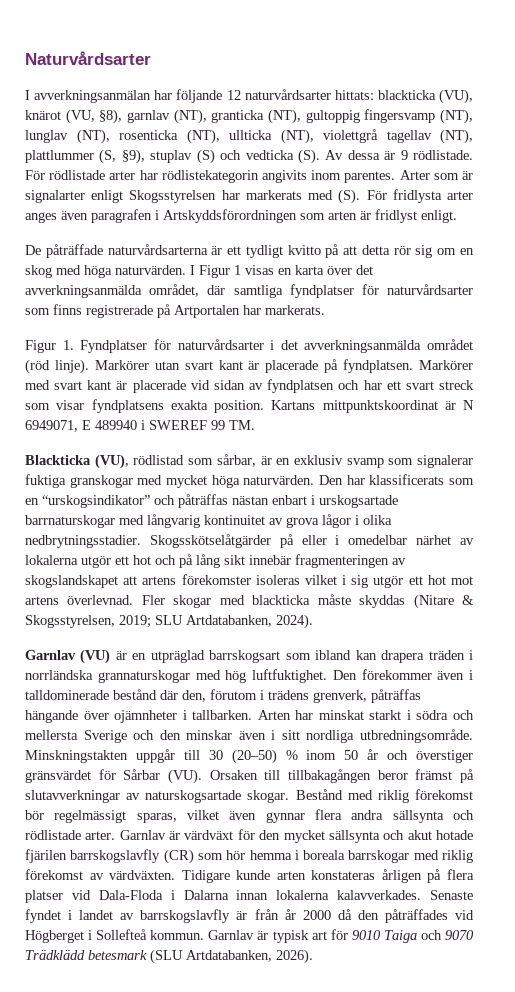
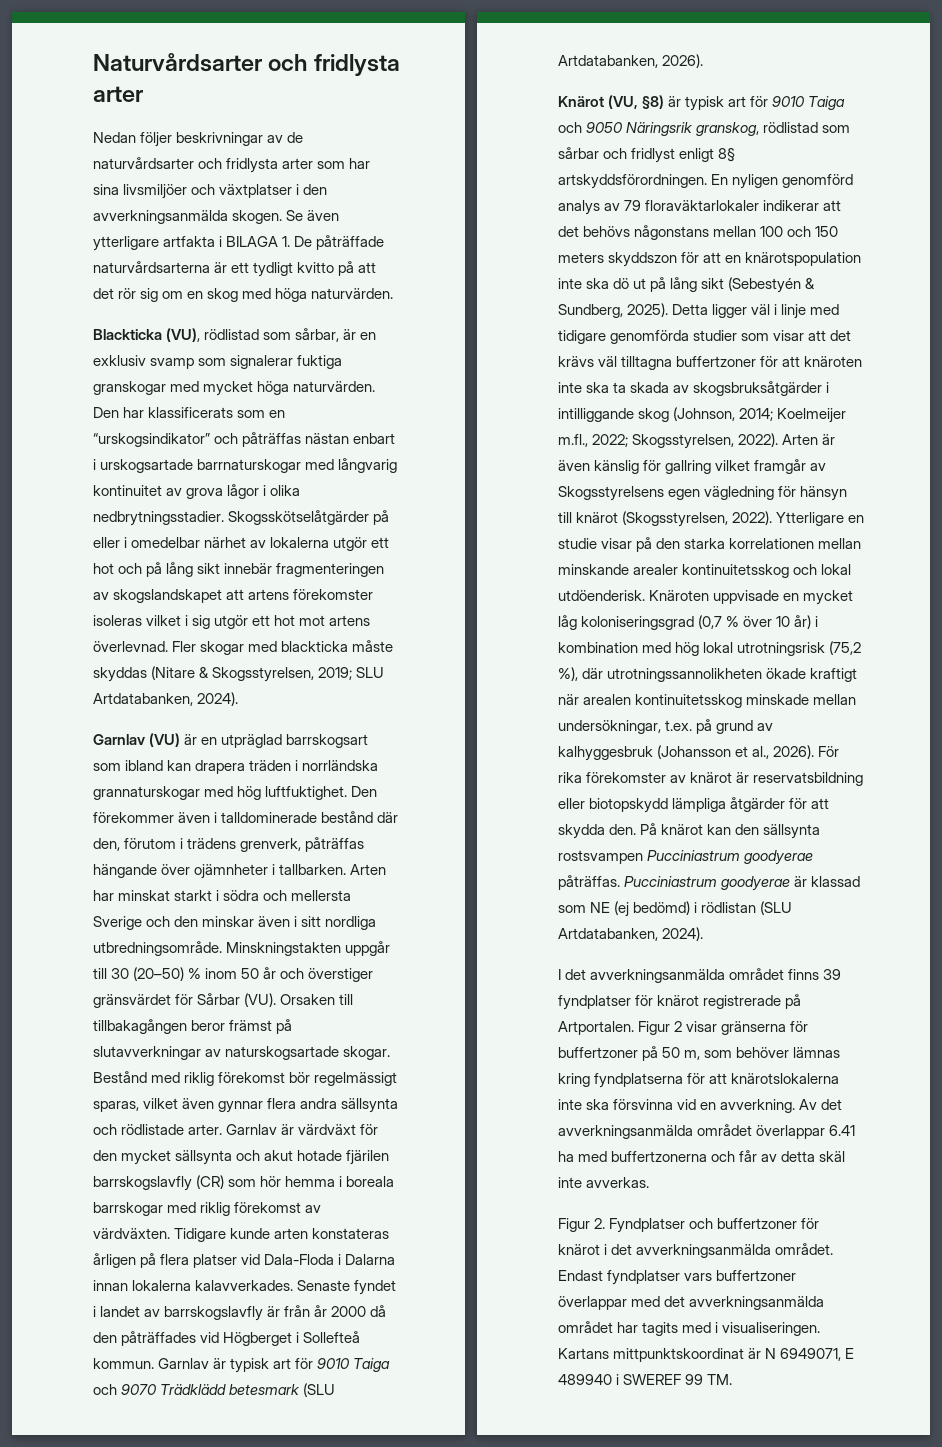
[25,89,473,104] [25,109,474,124] [25,129,473,144] [25,149,474,164] [25,170,473,183] [25,189,474,204] [25,209,457,223] // I avverkningsanmälan har följande 12 naturvårdsarter hittats: blackticka (VU), knärot (VU, §8), garnlav (NT), granticka (NT), gultoppig fingersvamp (NT), lunglav (NT), rosenticka (NT), ullticka (NT), violettgrå tagellav (NT), plattlummer (S, §9), stuplav (S) och vedticka (S). Av dessa är 9 rödlistade. För rödlistade arter har rödlistekategorin angivits inom parentes. Arter som är signalarter enligt Skogsstyrelsen har markerats med (S). För fridlysta arter anges även paragrafen i Artskyddsförordningen som arten är fridlyst enligt. // -> [268,54,400,76] [93,86,143,102] [93,132,304,147] [93,157,371,173] [93,184,328,199] [93,210,340,224] [93,236,291,251] och fridlysta arter // Nedan följer beskrivningar av de naturvårdsarter och fridlysta arter som har sina livsmiljöer och växtplatser i den avverkningsanmälda skogen. Se även ytterligare artfakta i BILAGA 1.
[361,245,390,255] detta -> [93,288,114,299] det
[190,265,373,278] [25,284,474,298] [25,304,325,318] [25,339,473,353] [25,359,473,374] [25,379,474,393] [25,399,474,413] [25,420,255,432] I Figur 1 visas en karta över det avverkningsanmälda området, där samtliga fyndplatser för naturvårdsarter som finns registrerade på Artportalen har markerats. // Figur 1. Fyndplatser för naturvårdsarter i det avverkningsanmälda området (röd linje). Markörer utan svart kant är placerade på fyndplatsen. Markörer med svart kant är placerade vid sidan av fyndplatsen och har ett svart streck som visar fyndplatsens exakta position. Kartans mittpunktskoordinat är N 6949071, E 489940 i SWEREF 99 TM. -> (394, 293) none
(313, 956) none -> [558,95,846,111] [558,122,851,136] [558,147,736,163] [558,174,854,189] [558,200,842,215] [558,225,839,240] [558,252,862,267] [558,277,816,293] [558,303,840,319] [558,330,852,344] [558,356,863,370] [558,381,830,396] [558,407,847,423] [558,433,836,449] [558,459,827,474] [558,486,848,501] [558,511,865,527] [558,537,862,552] [558,564,852,578] [558,590,854,605] [558,615,819,630] [558,641,862,656] [558,667,858,682] [558,694,857,708] [558,719,774,734] [558,745,840,761] [558,772,864,786] [558,797,830,813] [558,823,821,839] [558,850,814,865] [558,875,861,891] [558,901,793,917] [558,927,704,941] [558,968,842,983] [558,994,802,1010] [558,1021,809,1035] [558,1046,841,1061] [558,1073,840,1088] [558,1099,843,1113] [558,1124,856,1139] [558,1150,846,1162] [558,1177,650,1188] [558,1218,820,1233] [558,1243,834,1258] [558,1270,797,1285] [558,1296,825,1310] [558,1321,821,1336] [558,1348,855,1362] [558,1374,733,1385] // Knärot (VU, §8) är typisk art för 9010 Taiga och 9050 Näringsrik granskog, rödlistad som sårbar och fridlyst enligt 8§ artskyddsförordningen. En nyligen genomförd analys av 79 floraväktarlokaler indikerar att det behövs någonstans mellan 100 och 150 meters skyddszon för att en knärotspopulation inte ska dö ut på lång sikt (Sebestyén & Sundberg, 2025). Detta ligger väl i linje med tidigare genomförda studier som visar att det krävs väl tilltagna buffertzoner för att knäroten inte ska ta skada av skogsbruksåtgärder i intilliggande skog (Johnson, 2014; Koelmeijer m.fl., 2022; Skogsstyrelsen, 2022). Arten är även känslig för gallring vilket framgår av Skogsstyrelsens egen vägledning för hänsyn till knärot (Skogsstyrelsen, 2022). Ytterligare en studie visar på den starka korrelationen mellan minskande arealer kontinuitetsskog och lokal utdöenderisk. Knäroten uppvisade en mycket låg koloniseringsgrad (0,7 % över 10 år) i kombination med hög lokal utrotningsrisk (75,2 %), där utrotningssannolikheten ökade kraftigt när arealen kontinuitetsskog minskade mellan undersökningar, t.ex. på grund av kalhyggesbruk (Johansson et al., 2026). För rika förekomster av knärot är reservatsbildning eller biotopskydd lämpliga åtgärder för att skydda den. På knärot kan den sällsynta rostsvampen Pucciniastrum goodyerae påträffas. Pucciniastrum goodyerae är klassad som NE (ej bedömd) i rödlistan (SLU Artdatabanken, 2024). // I det avverkningsanmälda området finns 39 fyndplatser för knärot registrerade på Artportalen. Figur 2 visar gränserna för buffertzoner på 50 m, som behöver lämnas kring fyndplatserna för att knärotslokalerna inte ska försvinna vid en avverkning. Av det avverkningsanmälda området överlappar 6.41 ha med buffertzonerna och får av detta skäl inte avverkas. // Figur 2. Fyndplatser och buffertzoner för knärot i det avverkningsanmälda området. Endast fyndplatser vars buffertzoner överlappar med det avverkningsanmälda området har tagits med i visualiseringen. Kartans mittpunktskoordinat är N 6949071, E 489940 i SWEREF 99 TM.

